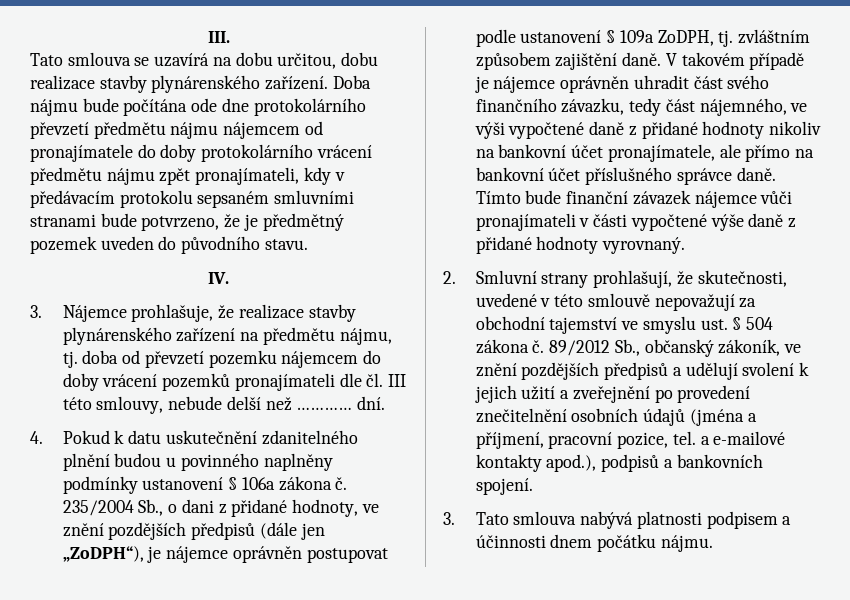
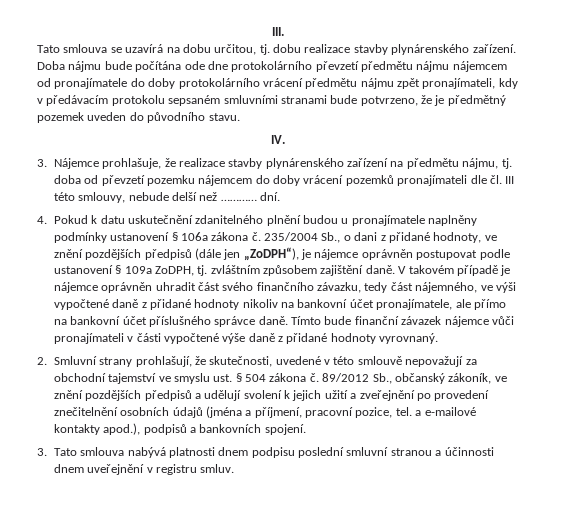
(337, 61) none -> [259,44,270,55] tj.
[180,453,259,471] povinného -> [351,215,425,226] pronajímatele
[706,511,792,529] [475,534,713,552] podpisem a účinnosti dnem počátku nájmu. -> [218,447,494,458] [53,464,235,475] dnem podpisu poslední smluvní stranou a účinnosti dnem uveřejnění v registru smluv.

